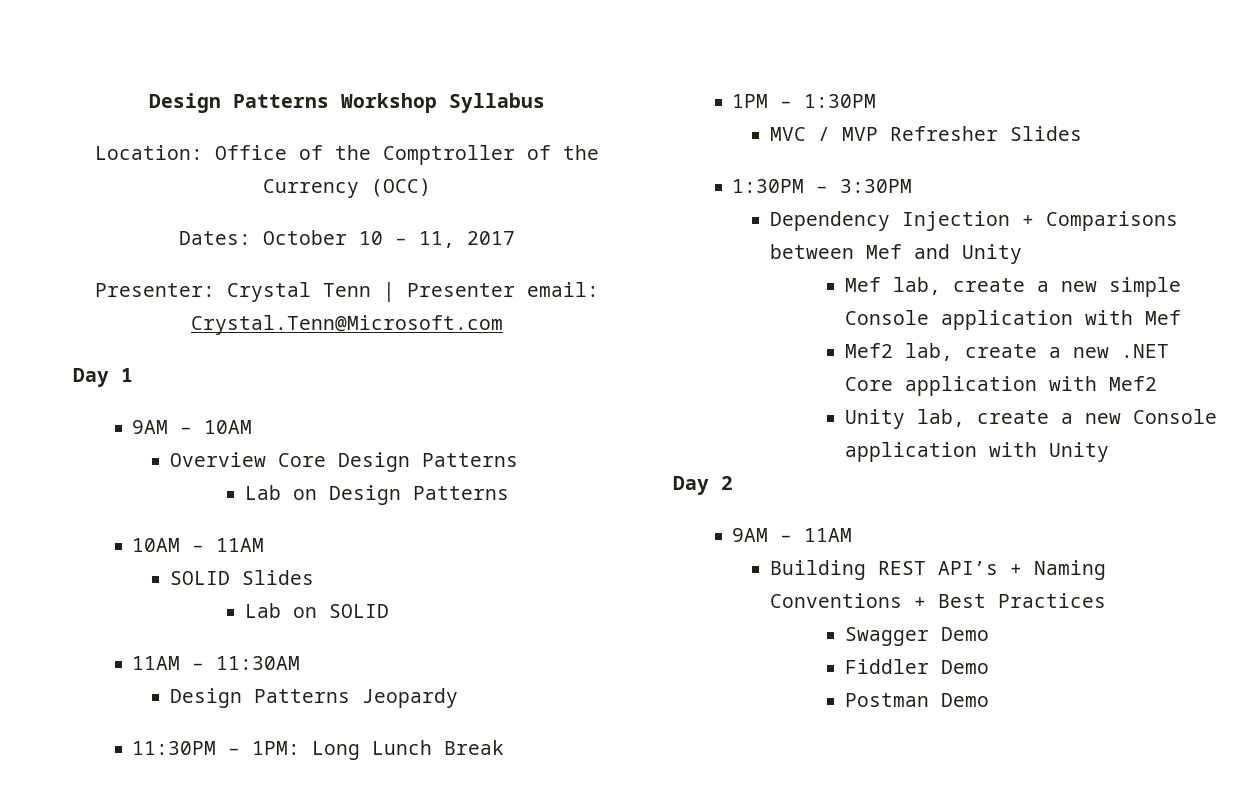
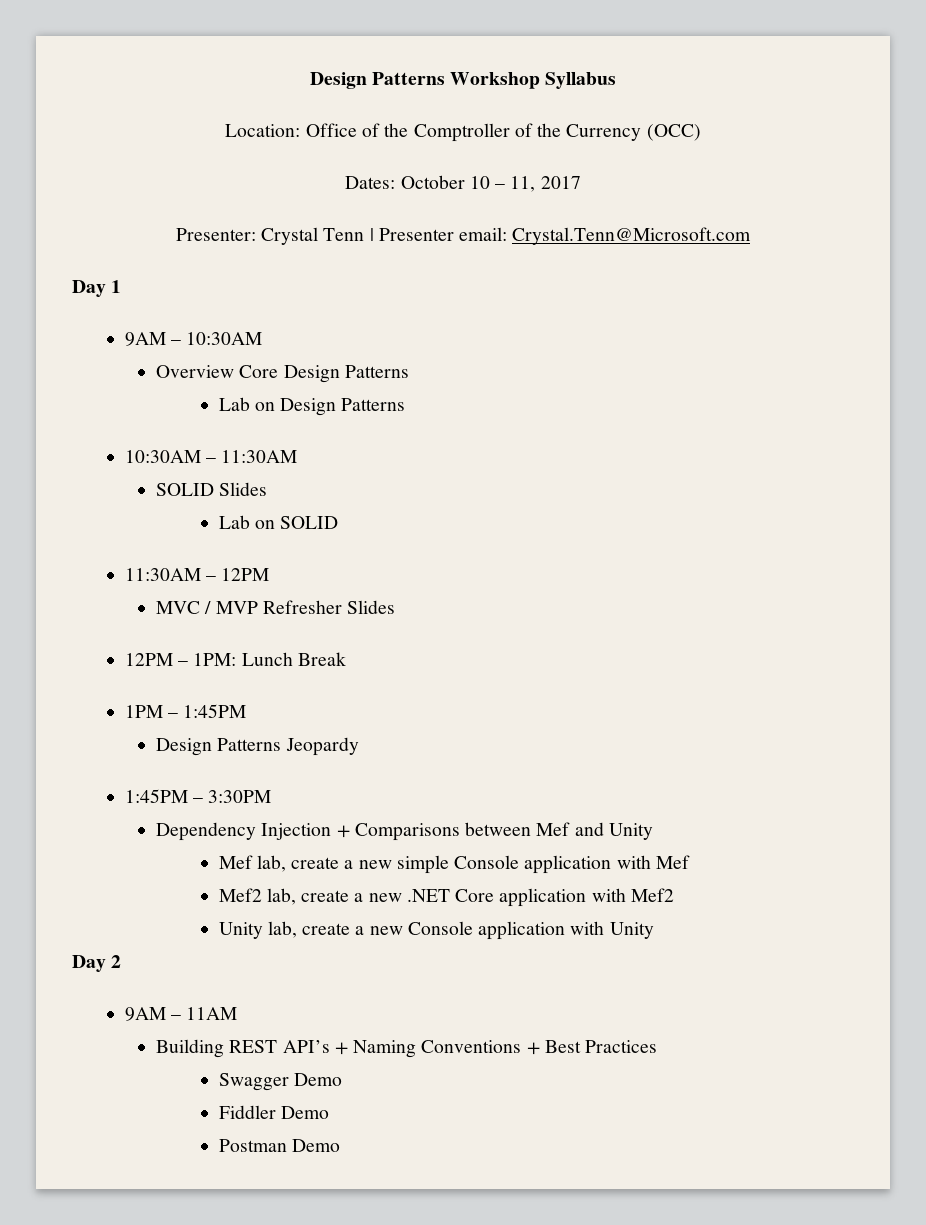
[204,420,253,434] 10AM -> [186,332,263,345] 10:30AM
[132,538,265,552] 10AM – 11AM -> [124,450,298,463] 10:30AM – 11:30AM
[132,656,301,670] [169,688,458,708] [132,740,505,760] [732,94,877,108] 11AM – 11:30AM // Design Patterns Jeopardy // 11:30PM – 1PM: Long Lunch Break // 1PM – 1:30PM -> [124,568,270,581] 11:30AM – 12PM
[732,179,805,193] 1:30PM -> [124,652,346,666] [124,704,247,718] [156,737,359,756] [124,789,188,803] 12PM – 1PM: Lunch Break // 1PM – 1:45PM // Design Patterns Jeopardy // 1:45PM

